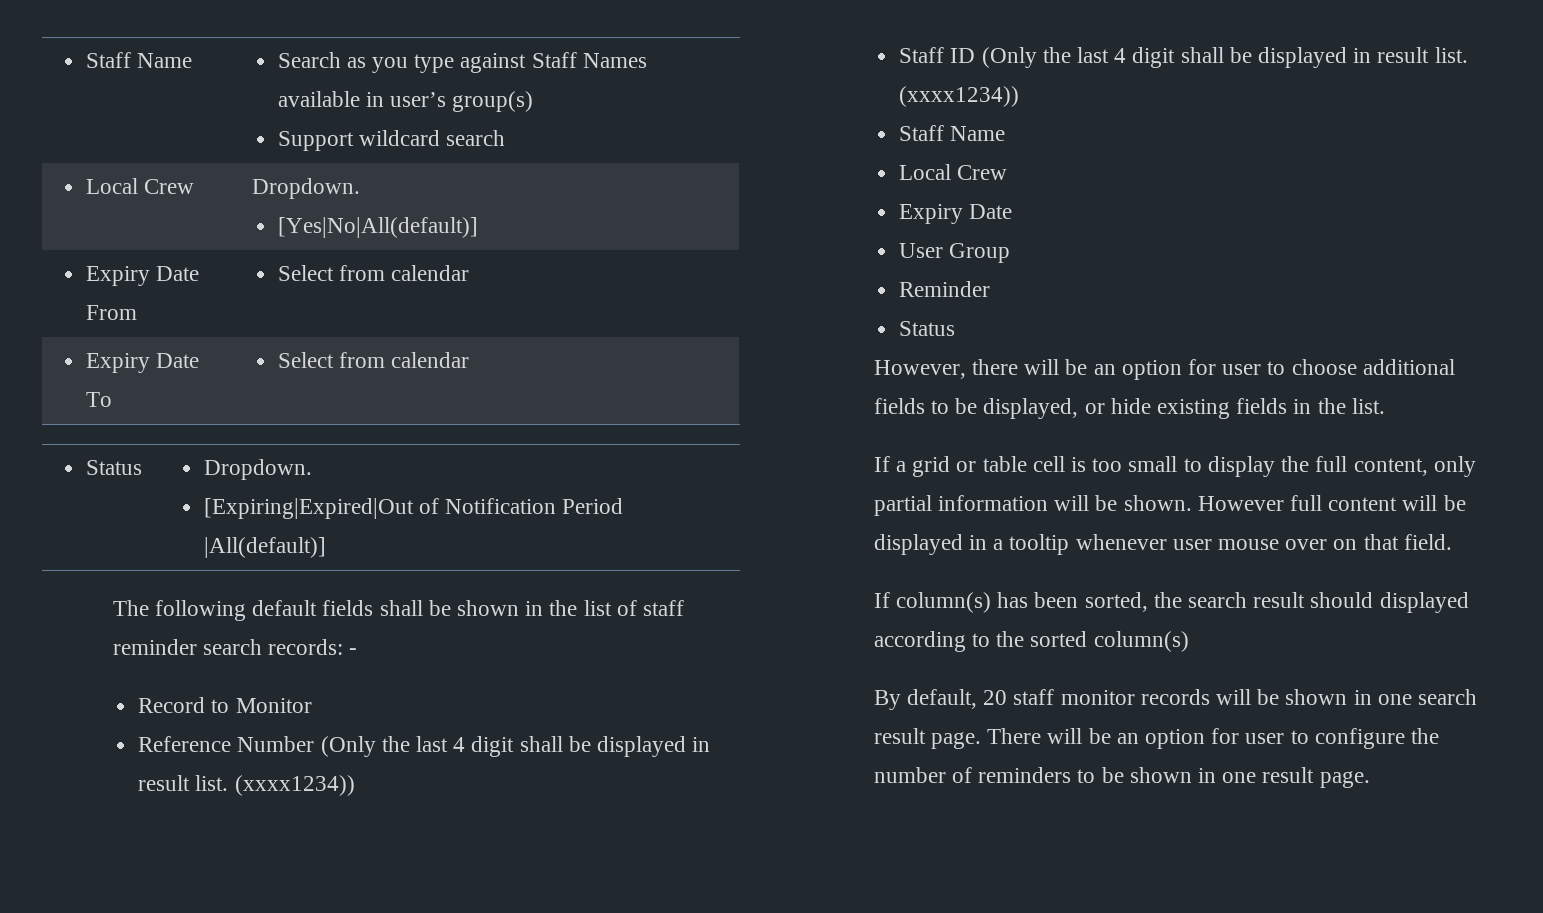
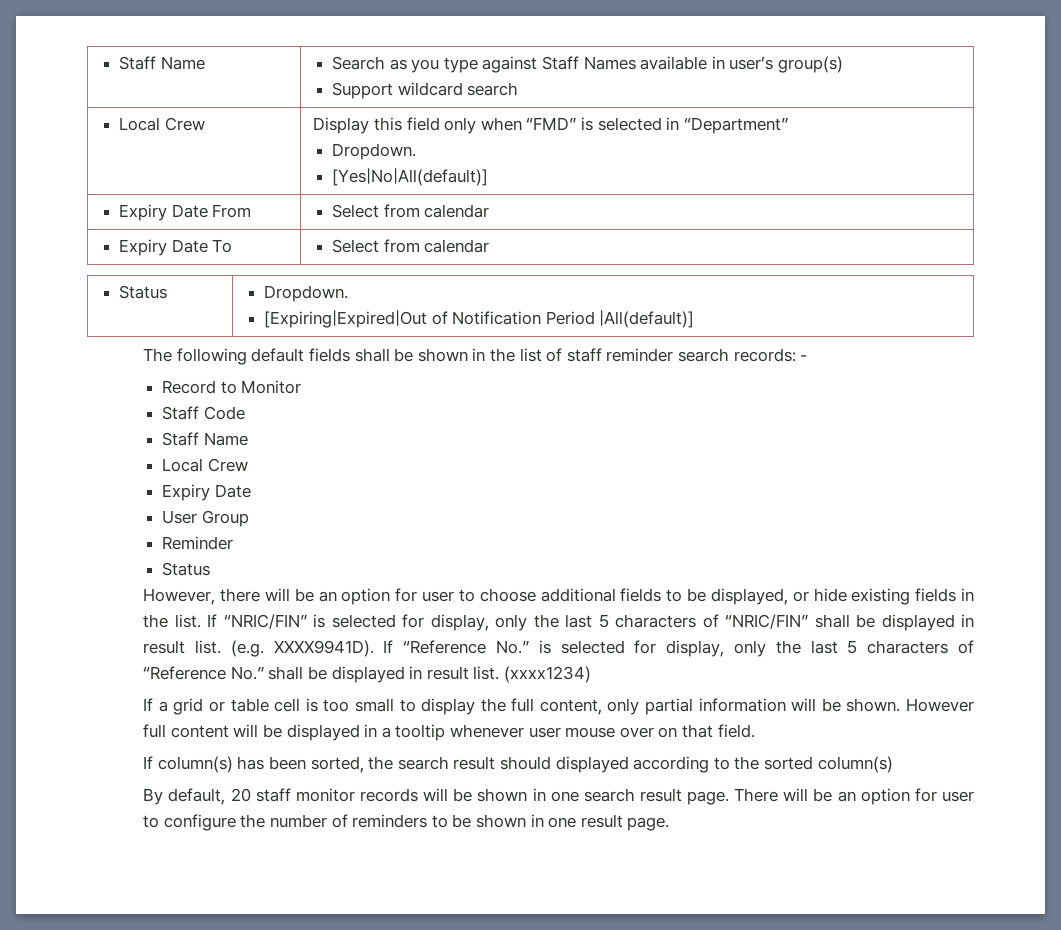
(194, 186) none -> [313,117,788,134] Display this field only when “FMD” is selected in “Department” //
[138,736,711,757] [138,775,355,796] [899,47,1468,68] [899,86,1020,107] Reference Number (Only the last 4 digit shall be displayed in result list. (xxxx1234)) // Staff ID (Only the last 4 digit shall be displayed in result list. (xxxx1234)) -> [161,406,245,420] Staff Code
(1385, 406) none -> [207,614,974,631] [143,640,974,657] [143,666,592,683] If “NRIC/FIN” is selected for display, only the last 5 characters of “NRIC/FIN” shall be displayed in result list. (e.g. XXXX9941D). If “Reference No.” is selected for display, only the last 5 characters of “Reference No.” shall be displayed in result list. (xxxx1234)

